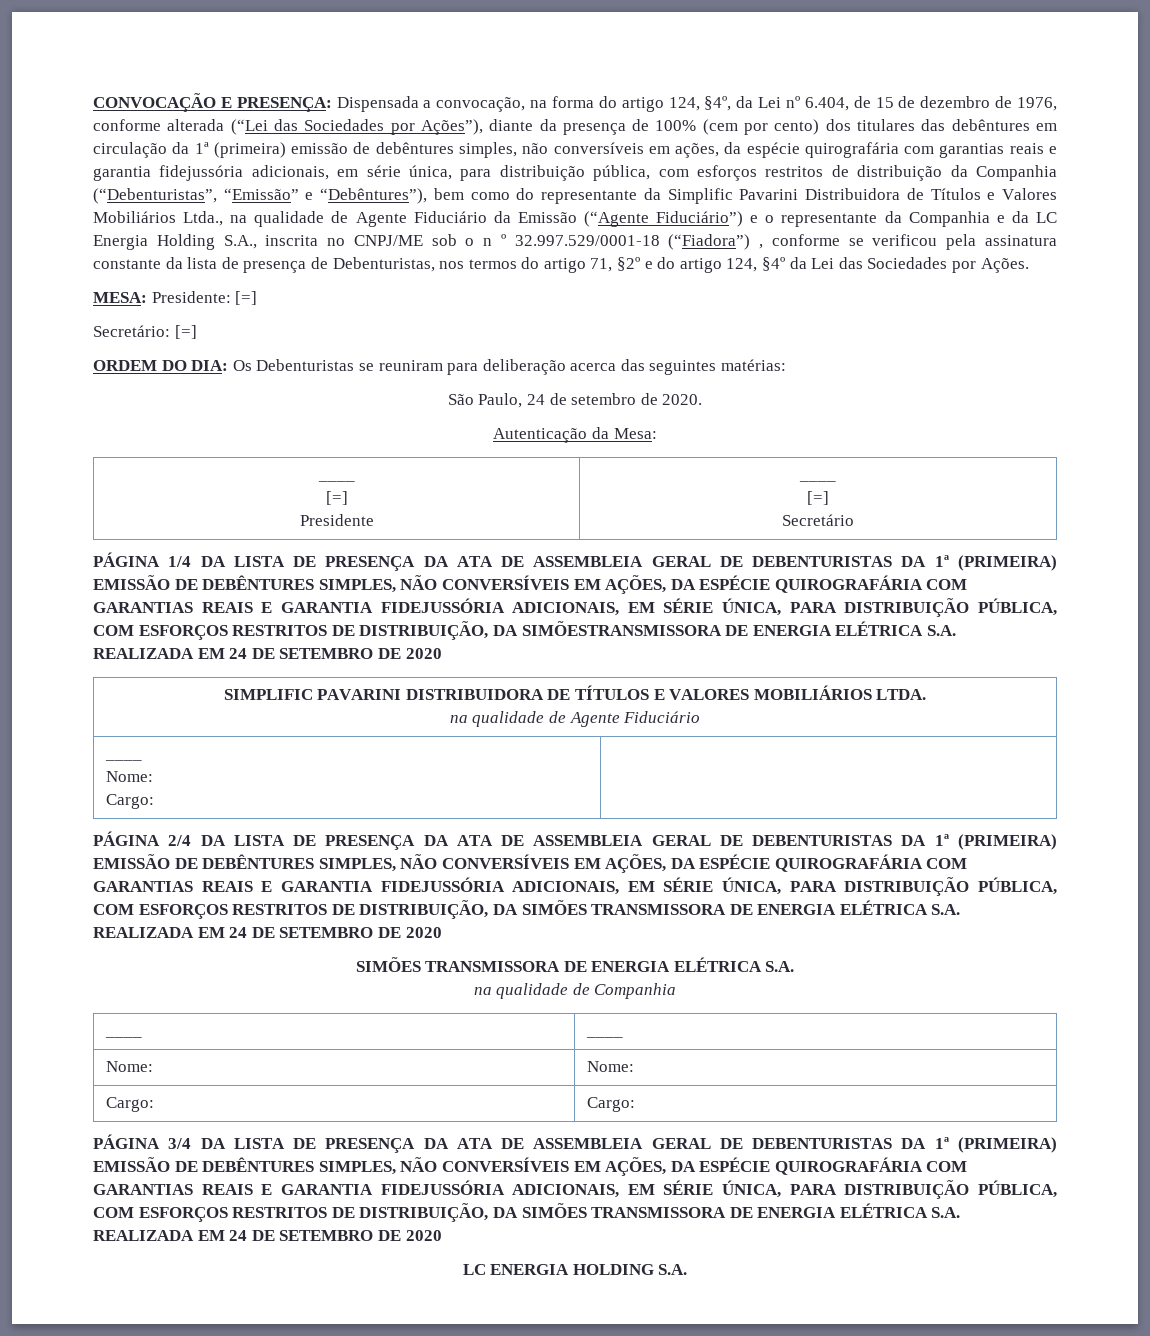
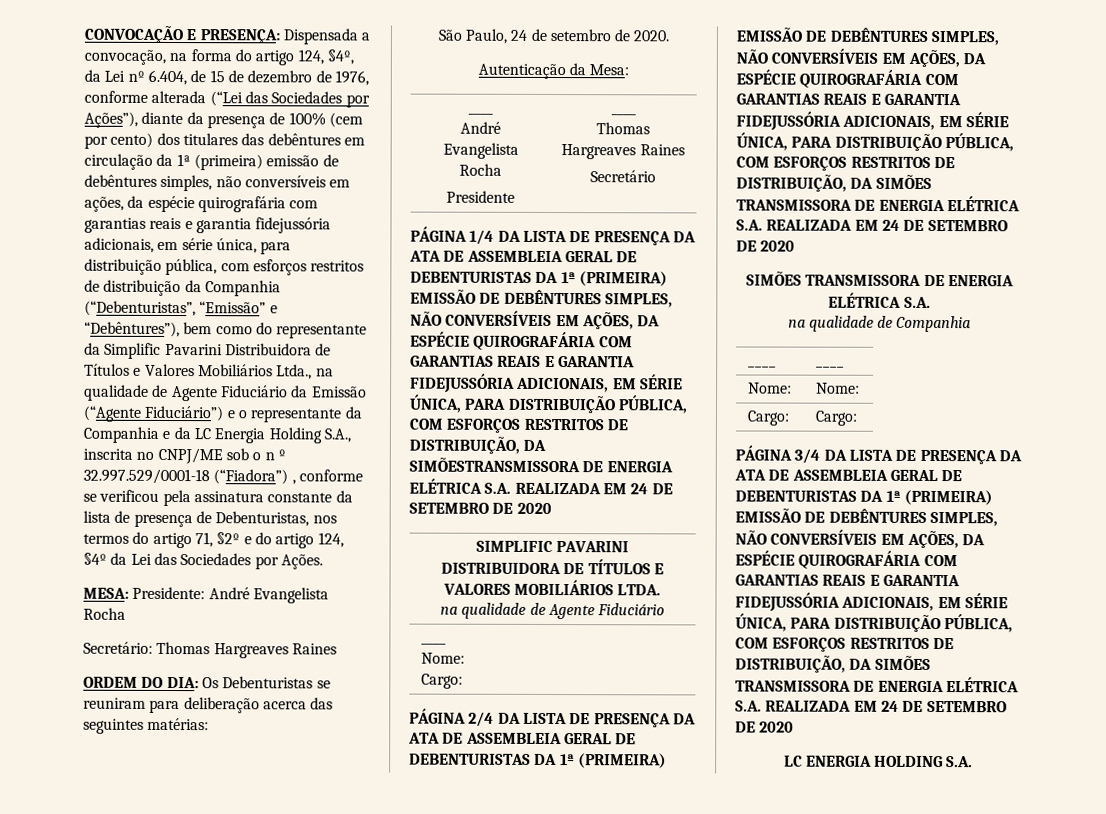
[235,291,258,305] [93,325,197,339] [=] // Secretário: [=] -> [208,587,329,604] [83,607,126,620] [83,641,337,659] André Evangelista Rocha // Secretário: Thomas Hargreaves Raines
[325,491,348,505] [=] -> [460,121,501,134] [442,142,519,159] [459,163,502,176] André Evangelista Rocha
[807,491,829,505] [=] -> [596,122,650,135] [561,144,685,160] Thomas Hargreaves Raines

